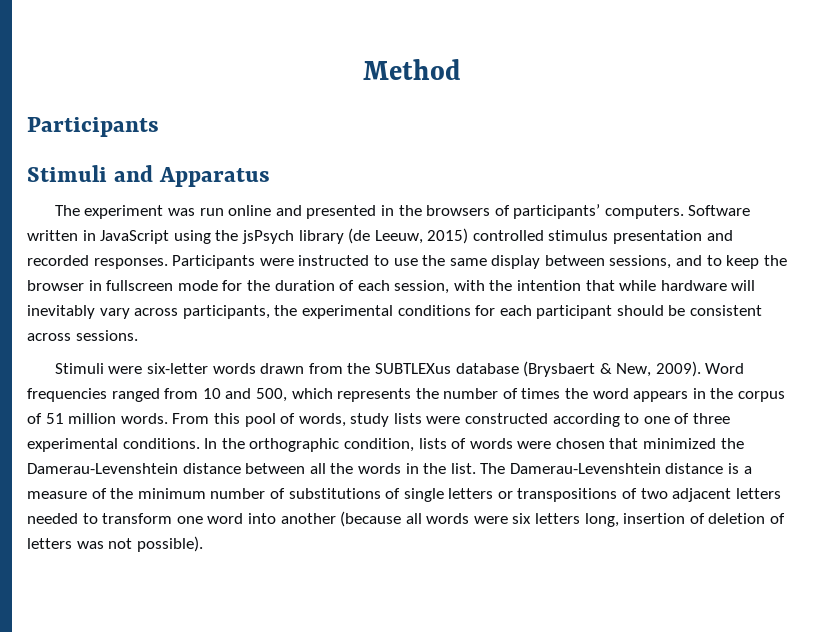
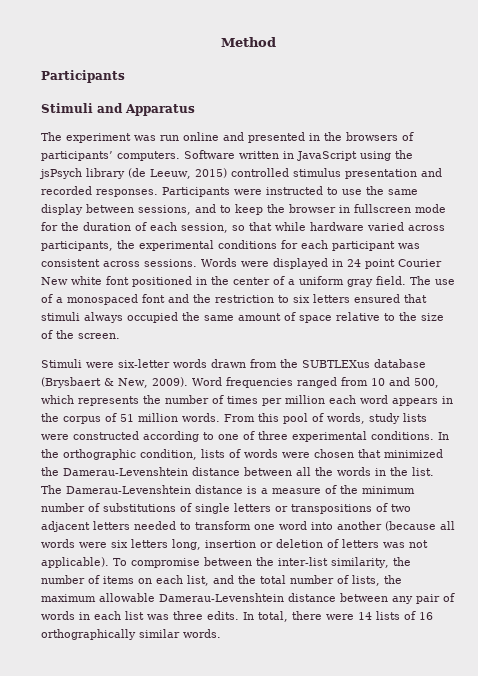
[453,280,756,291] [27,305,130,319] with the intention that while hardware will inevitably vary -> [232,222,404,231] so that while hardware varied
[616,305,686,316] should be -> [398,243,420,249] was
(138, 335) none -> [201,258,442,269] [41,276,455,287] [41,294,427,305] [41,312,444,323] [41,330,120,339] Words were displayed in 24 point Courier New white font positioned in the center of a uniform gray field. The use of a monospaced font and the restriction to six letters ensured that stimuli always occupied the same amount of space relative to the size of the screen.
[565,388,589,399] the -> [262,395,356,406] per million each
[689,513,705,524] of -> [260,542,273,548] or
[136,536,203,552] possible). -> [41,557,411,568] [41,575,402,586] [41,593,455,604] [41,611,433,622] [41,629,221,640] applicable). To compromise between the inter-list similarity, the number of items on each list, and the total number of lists, the maximum allowable Damerau-Levenshtein distance between any pair of words in each list was three edits. In total, there were 14 lists of 16 orthographically similar words.

